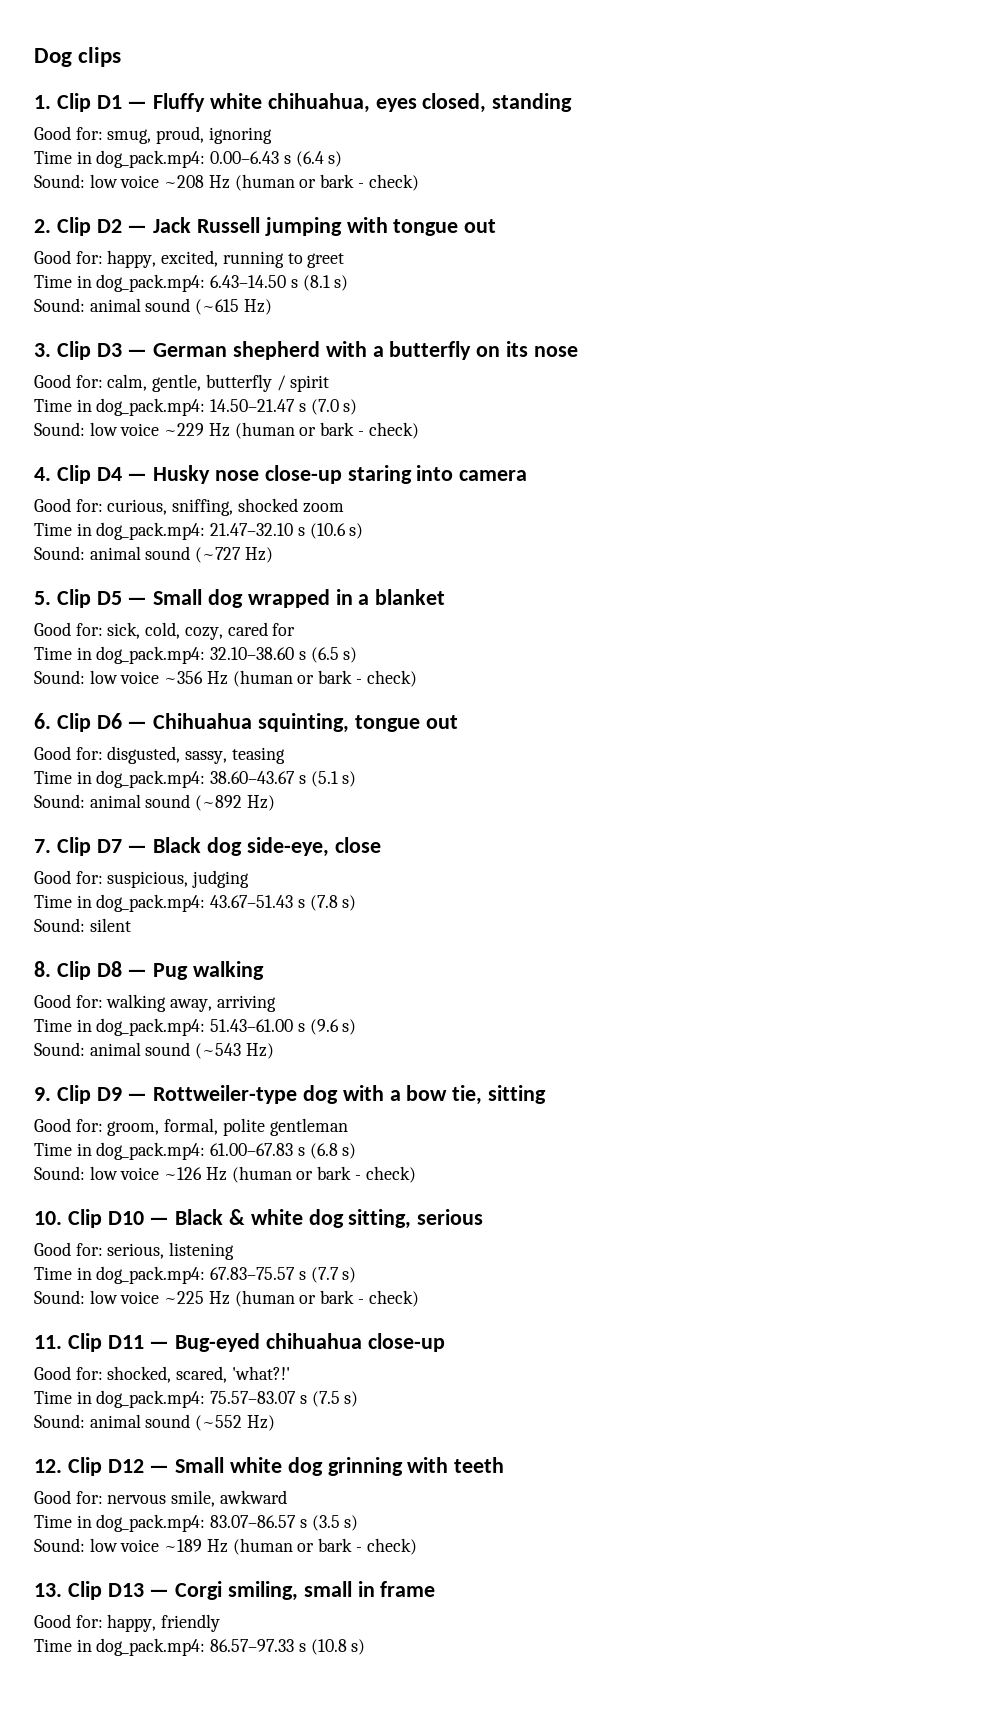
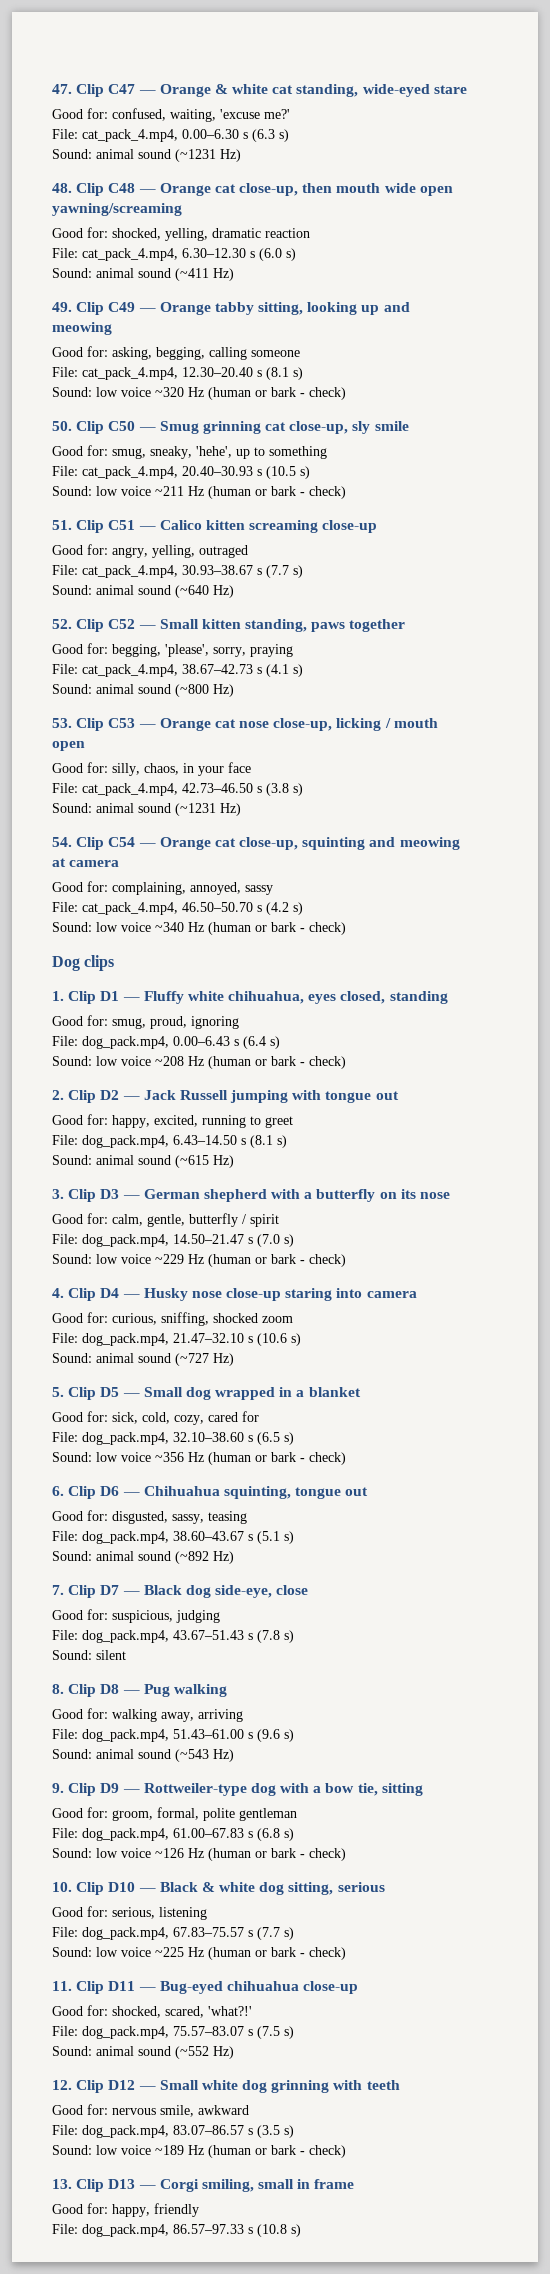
(34, 57) none -> [52,84,467,97] [52,108,290,122] [52,129,289,142] [52,149,241,162] [52,183,453,196] [52,203,182,216] [52,227,310,241] [52,248,296,261] [52,268,234,281] [52,302,410,315] [52,322,112,335] [52,346,300,360] [52,367,303,380] [52,387,346,400] [52,421,409,434] [52,445,327,459] [52,466,310,479] [52,486,346,499] [52,520,378,533] [52,544,248,558] [52,565,303,578] [52,585,234,598] [52,619,406,632] [52,643,293,657] [52,664,303,677] [52,684,234,697] [52,718,438,731] [52,741,85,751] [52,762,251,776] [52,783,303,796] [52,803,241,816] [52,837,460,850] [52,858,120,867] [52,881,273,895] [52,902,303,915] [52,922,346,935] 47. Clip C47 — Orange & white cat standing, wide-eyed stare // Good for: confused, waiting, 'excuse me?' // File: cat_pack_4.mp4, 0.00–6.30 s (6.3 s) // Sound: animal sound (~1231 Hz) // 48. Clip C48 — Orange cat close-up, then mouth wide open yawning/screaming // Good for: shocked, yelling, dramatic reaction // File: cat_pack_4.mp4, 6.30–12.30 s (6.0 s) // Sound: animal sound (~411 Hz) // 49. Clip C49 — Orange tabby sitting, looking up and meowing // Good for: asking, begging, calling someone // File: cat_pack_4.mp4, 12.30–20.40 s (8.1 s) // Sound: low voice ~320 Hz (human or bark - check) // 50. Clip C50 — Smug grinning cat close-up, sly smile // Good for: smug, sneaky, 'hehe', up to something // File: cat_pack_4.mp4, 20.40–30.93 s (10.5 s) // Sound: low voice ~211 Hz (human or bark - check) // 51. Clip C51 — Calico kitten screaming close-up // Good for: angry, yelling, outraged // File: cat_pack_4.mp4, 30.93–38.67 s (7.7 s) // Sound: animal sound (~640 Hz) // 52. Clip C52 — Small kitten standing, paws together // Good for: begging, 'please', sorry, praying // File: cat_pack_4.mp4, 38.67–42.73 s (4.1 s) // Sound: animal sound (~800 Hz) // 53. Clip C53 — Orange cat nose close-up, licking / mouth open // Good for: silly, chaos, in your face // File: cat_pack_4.mp4, 42.73–46.50 s (3.8 s) // Sound: animal sound (~1231 Hz) // 54. Clip C54 — Orange cat close-up, squinting and meowing at camera // Good for: complaining, annoyed, sassy // File: cat_pack_4.mp4, 46.50–50.70 s (4.2 s) // Sound: low voice ~340 Hz (human or bark - check) //
[34,150,206,168] Time in dog_pack.mp4: -> [52,1036,169,1049] File: dog_pack.mp4,
[34,274,206,292] Time in dog_pack.mp4: -> [52,1135,169,1148] File: dog_pack.mp4,
[34,398,206,416] Time in dog_pack.mp4: -> [52,1234,169,1247] File: dog_pack.mp4,
[34,522,206,540] Time in dog_pack.mp4: -> [52,1333,169,1346] File: dog_pack.mp4,
[34,646,206,664] Time in dog_pack.mp4: -> [52,1432,169,1445] File: dog_pack.mp4,
[34,770,206,788] Time in dog_pack.mp4: -> [52,1531,169,1544] File: dog_pack.mp4,
[34,894,206,912] Time in dog_pack.mp4: -> [52,1630,169,1643] File: dog_pack.mp4,
[34,1018,206,1036] Time in dog_pack.mp4: -> [52,1729,169,1742] File: dog_pack.mp4,
[34,1142,206,1160] Time in dog_pack.mp4: -> [52,1828,169,1841] File: dog_pack.mp4,
[34,1266,206,1284] Time in dog_pack.mp4: -> [52,1927,169,1940] File: dog_pack.mp4,
[34,1390,206,1408] Time in dog_pack.mp4: -> [52,2026,169,2039] File: dog_pack.mp4,
[34,1514,206,1532] Time in dog_pack.mp4: -> [52,2125,169,2138] File: dog_pack.mp4,
[34,1638,206,1656] Time in dog_pack.mp4: -> [52,2224,169,2237] File: dog_pack.mp4,

